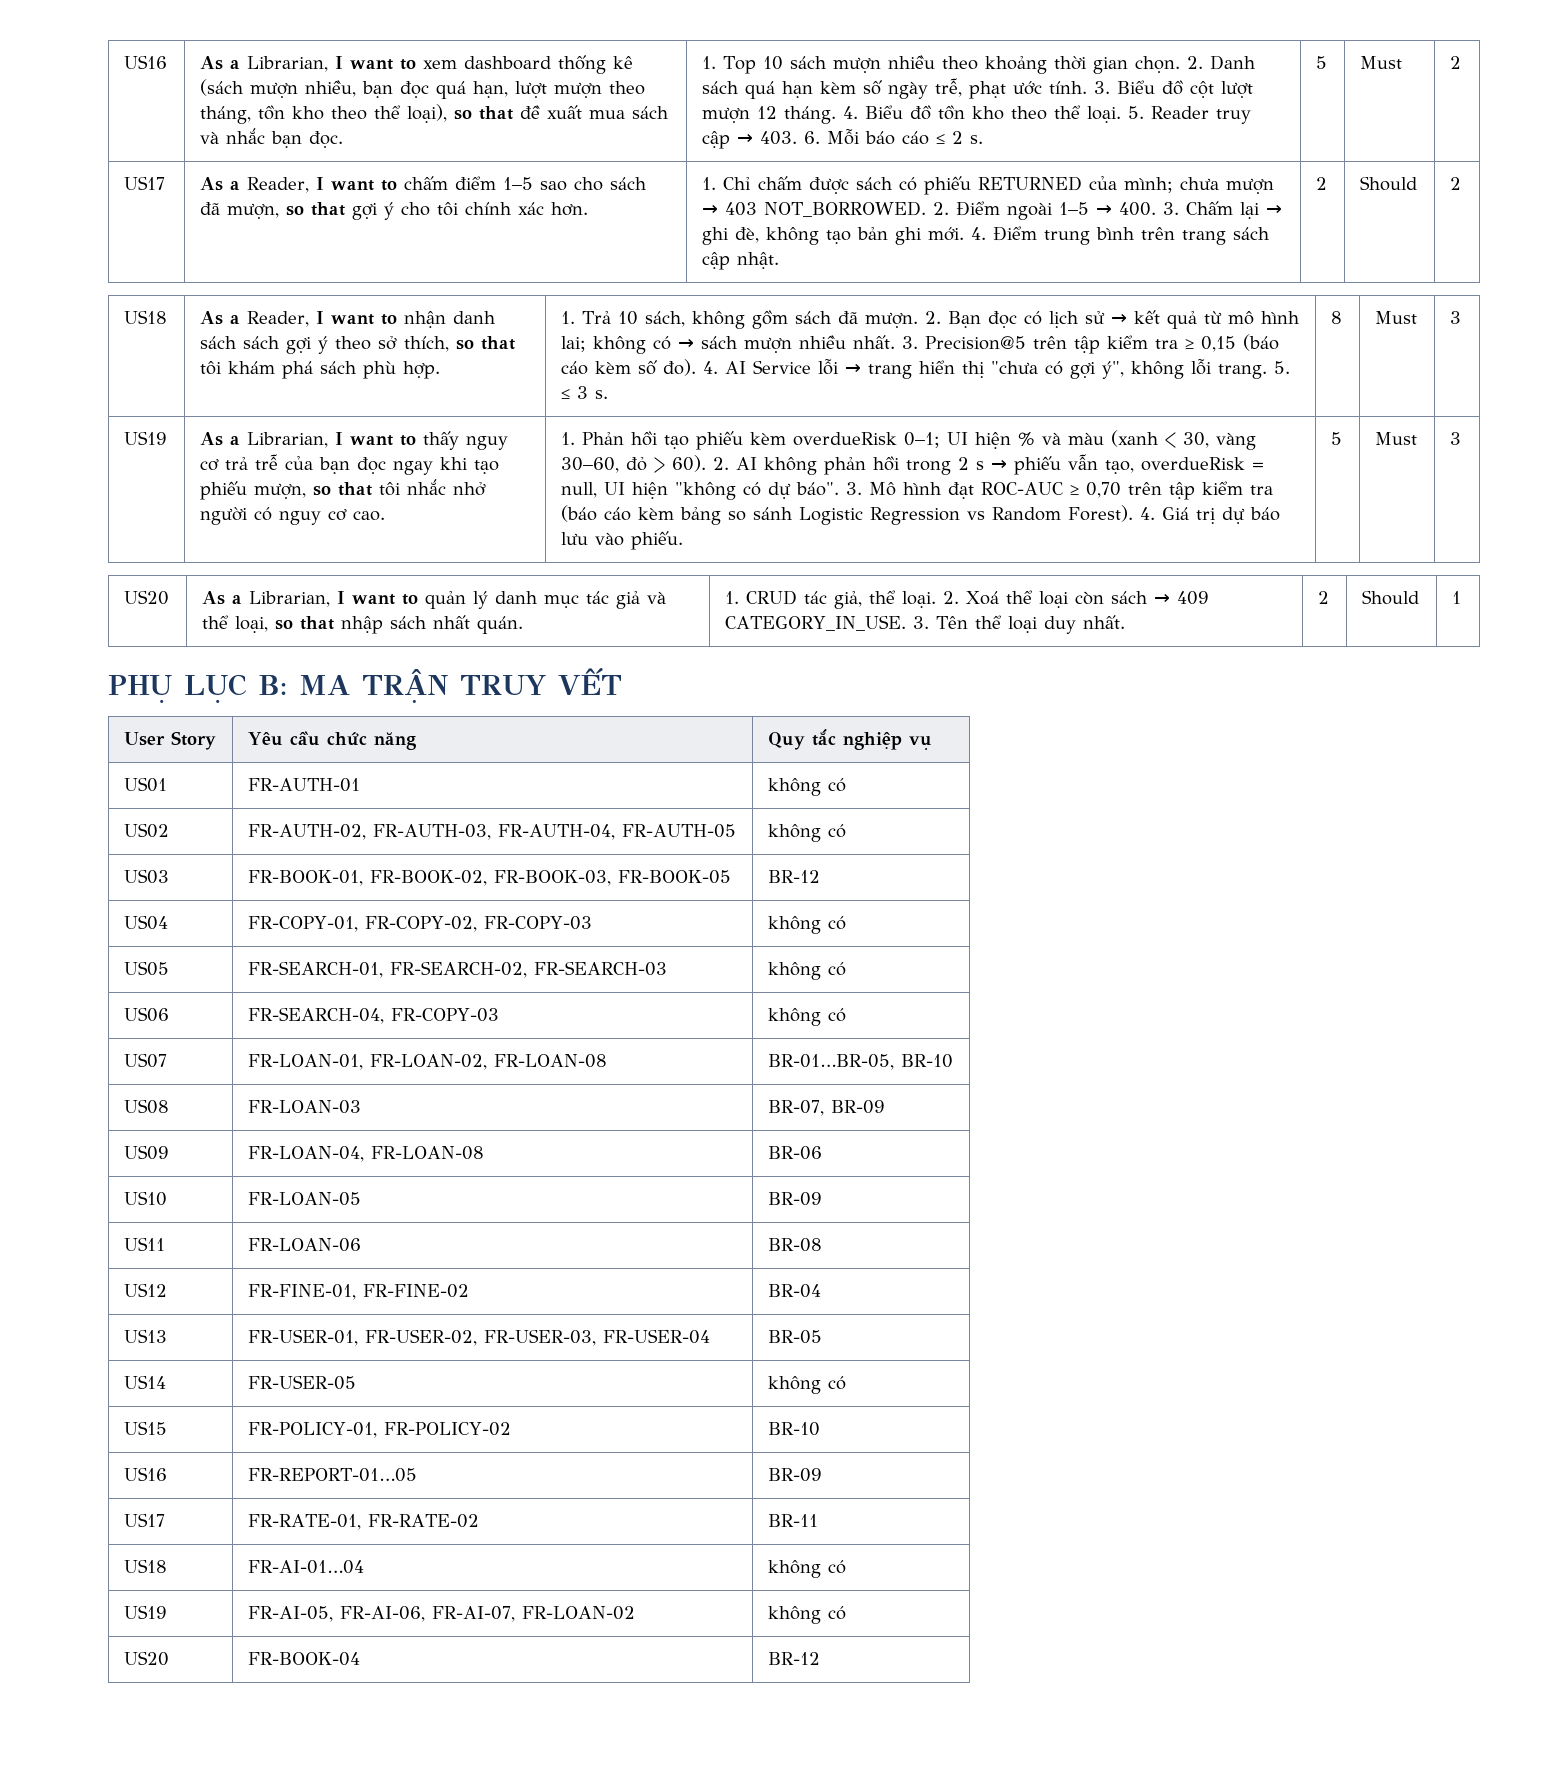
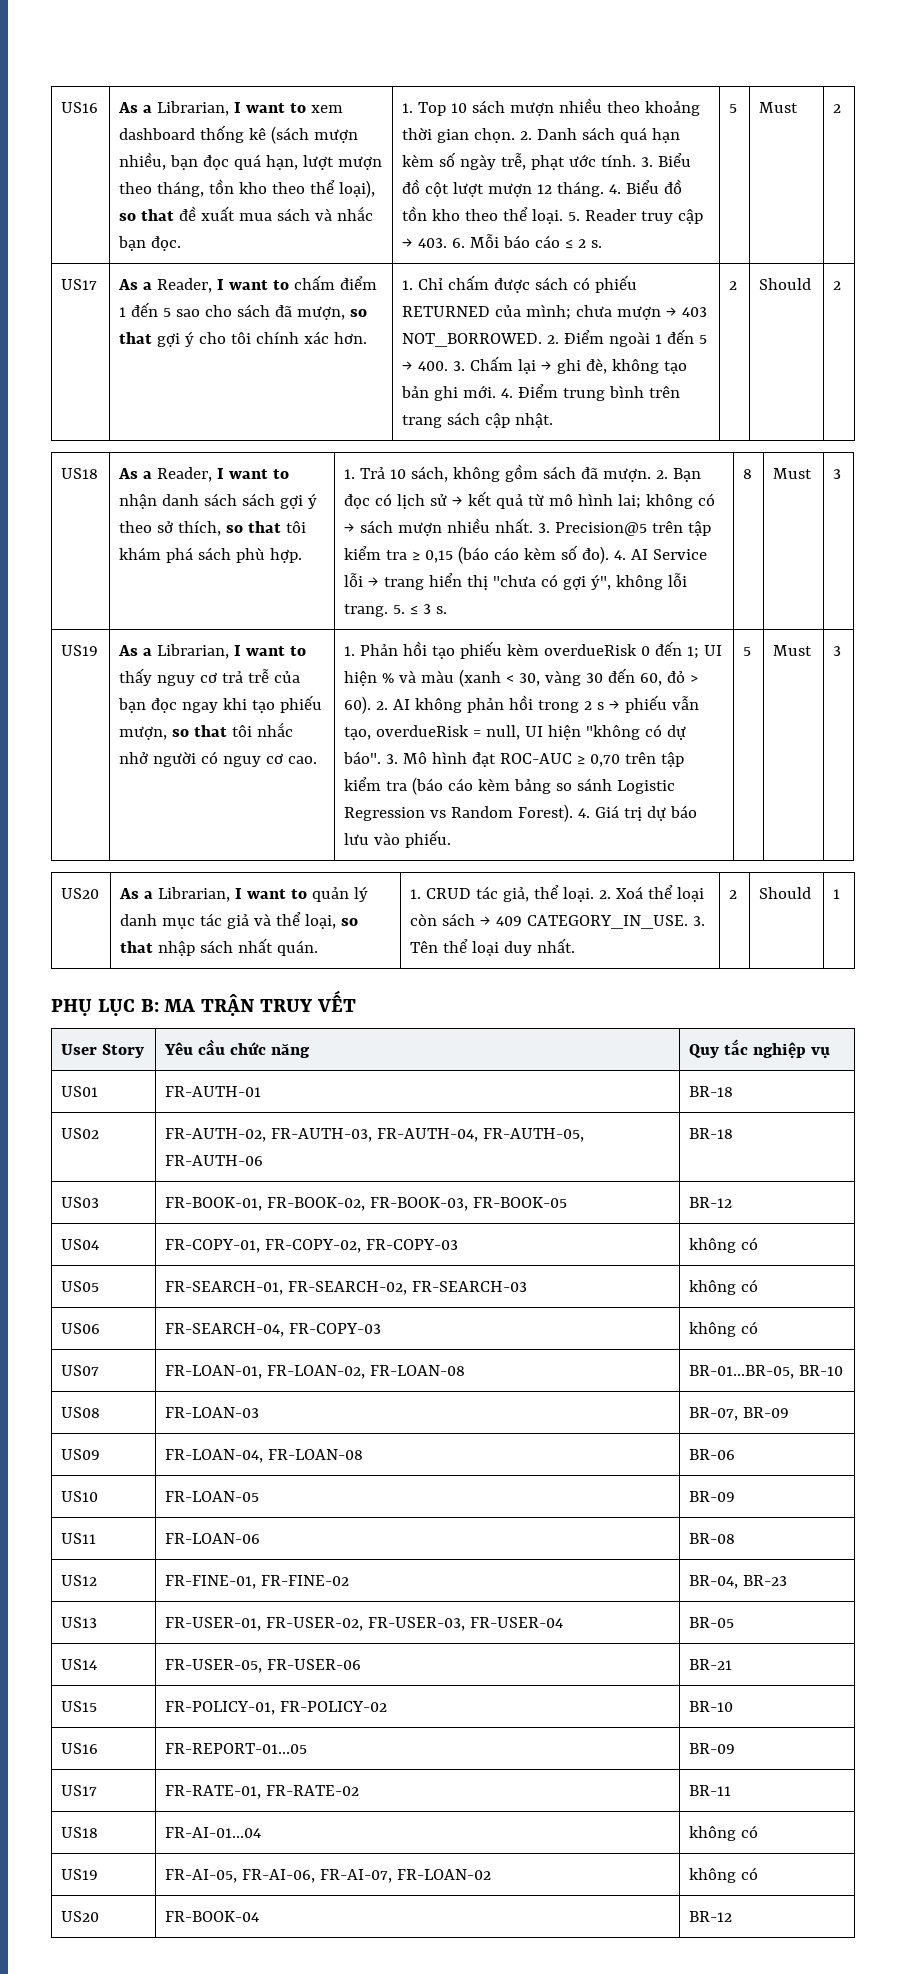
[503,177,534,190] 1–5 -> [119,302,172,317] 1 đến 5
[1059,202,1090,215] 1–5 -> [655,329,708,344] 1 đến 5
[904,432,941,448] 0–1; -> [641,641,700,659] 0 đến 1;
[561,457,620,473] 30–60, -> [586,668,663,686] 30 đến 60,
[768,778,847,796] không có -> [689,1086,734,1097] BR-18
[622,824,737,838] [768,824,847,842] FR-AUTH-05 | không có -> [483,1128,585,1142] [165,1155,264,1166] [689,1128,734,1139] FR-AUTH-05, FR-AUTH-06 | BR-18
[768,1284,822,1298] BR-04 -> [689,1575,788,1589] BR-04, BR-23
[248,1375,357,1390] [768,1376,847,1394] FR-USER-05 | không có -> [165,1659,362,1673] [689,1659,733,1670] FR-USER-05, FR-USER-06 | BR-21

